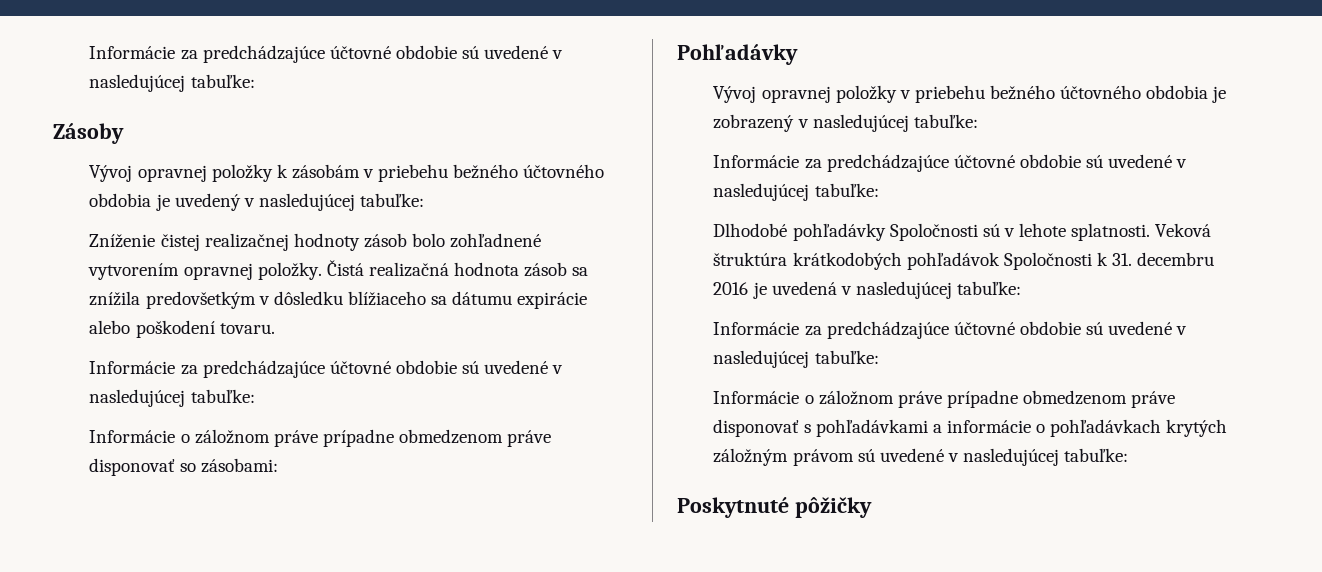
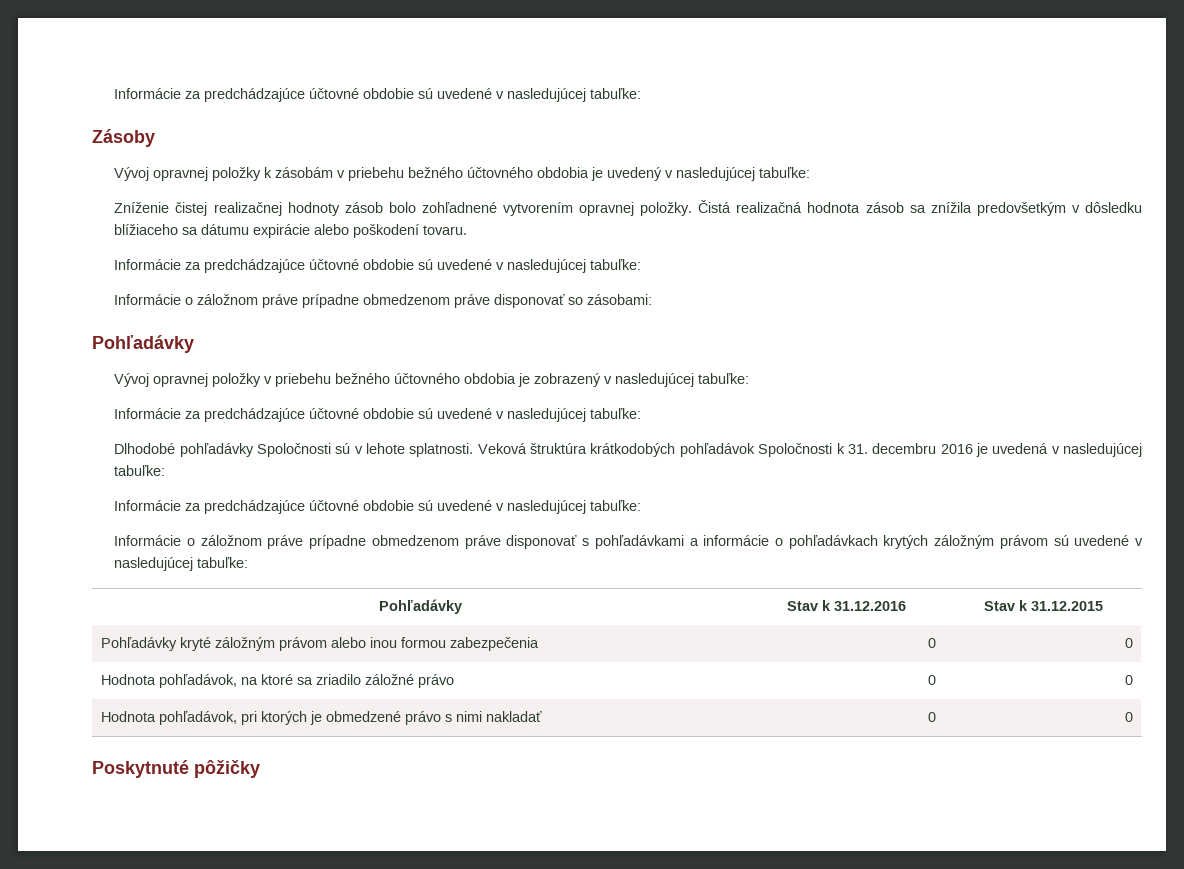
(1129, 455) none -> [379,599,462,614] [787,600,906,611] [983,600,1103,611] [101,637,540,651] [927,638,936,648] [1124,638,1133,648] [101,674,455,688] [927,675,936,685] [1124,675,1133,685] [101,711,543,725] [927,712,936,722] [1124,712,1133,722] // Pohľadávky | Stav k 31.12.2016 | Stav k 31.12.2015 // Pohľadávky kryté záložným právom alebo inou formou zabezpečenia | 0 | 0 // Hodnota pohľadávok, na ktoré sa zriadilo záložné právo | 0 | 0 // Hodnota pohľadávok, pri ktorých je obmedzené právo s nimi nakladať | 0 | 0

